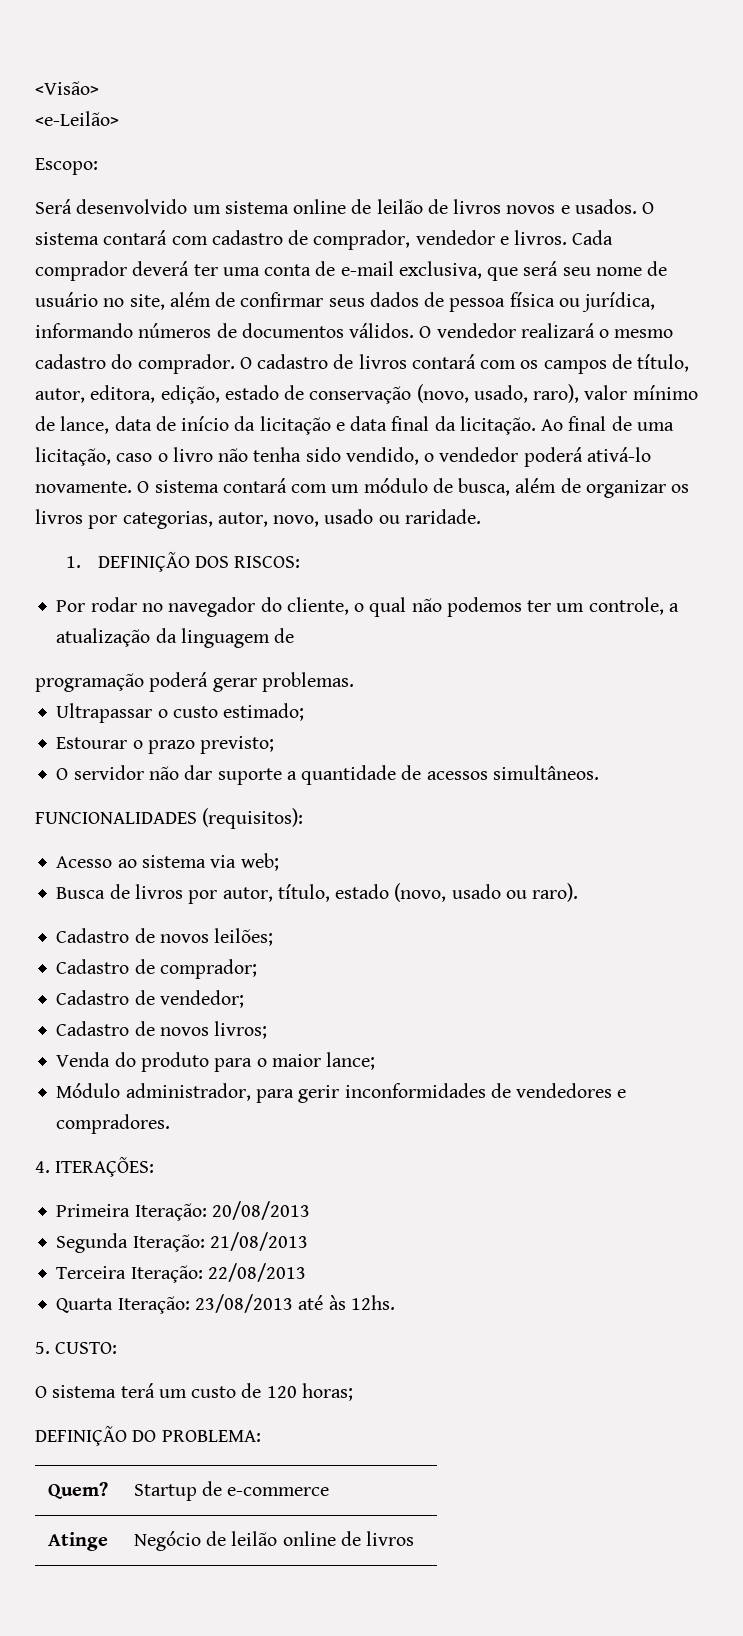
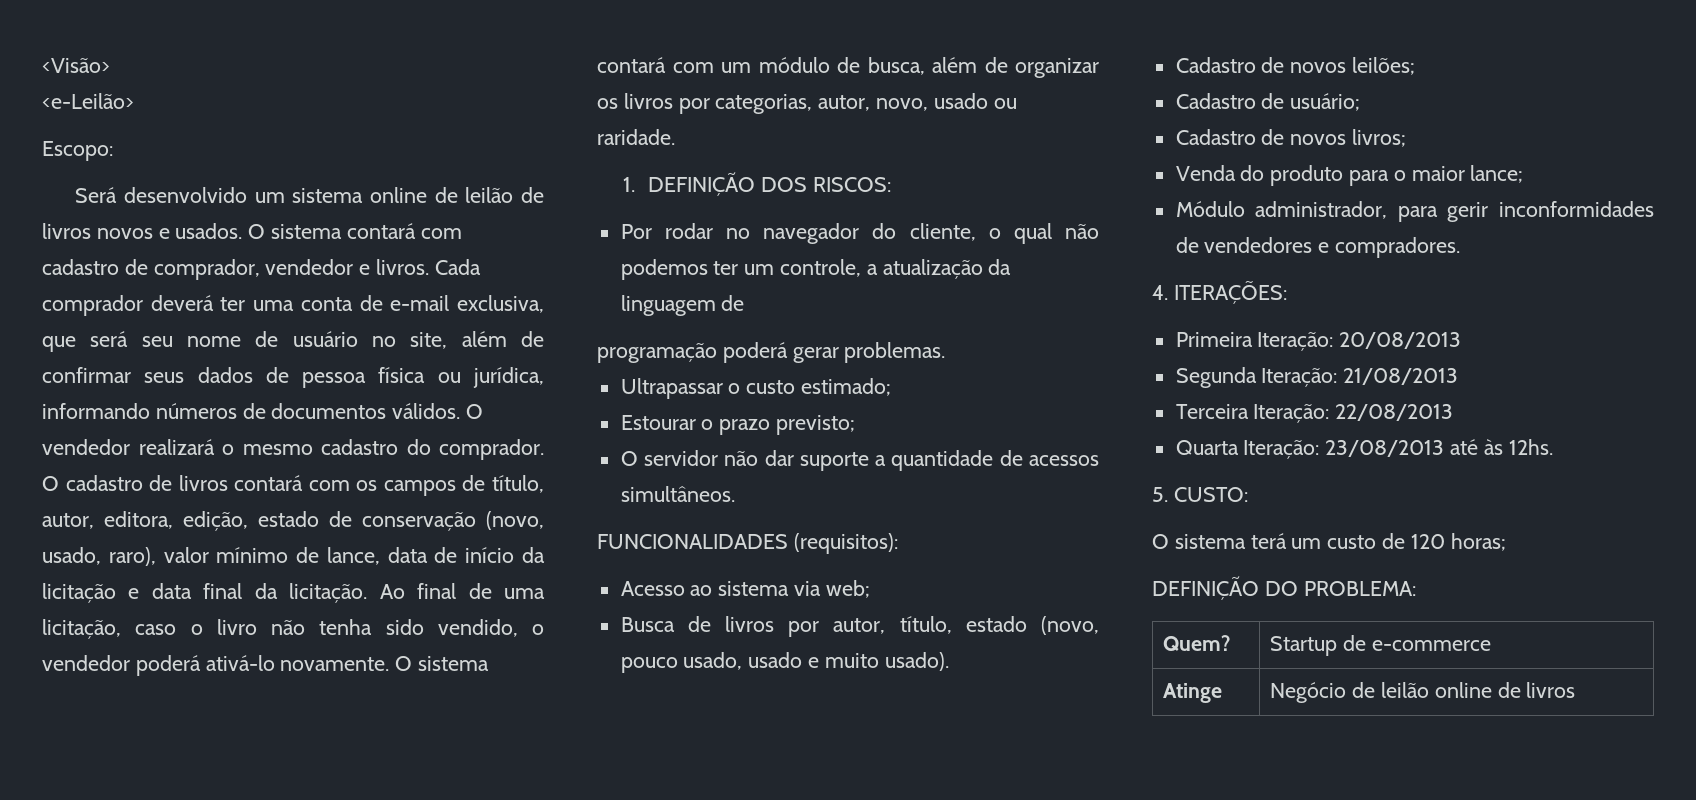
[451,883,579,902] usado ou raro). -> [620,652,949,673] pouco usado, usado e muito usado).
[159,959,257,979] [56,990,244,1008] comprador; // Cadastro de vendedor; -> [1290,93,1361,111] usuário;

